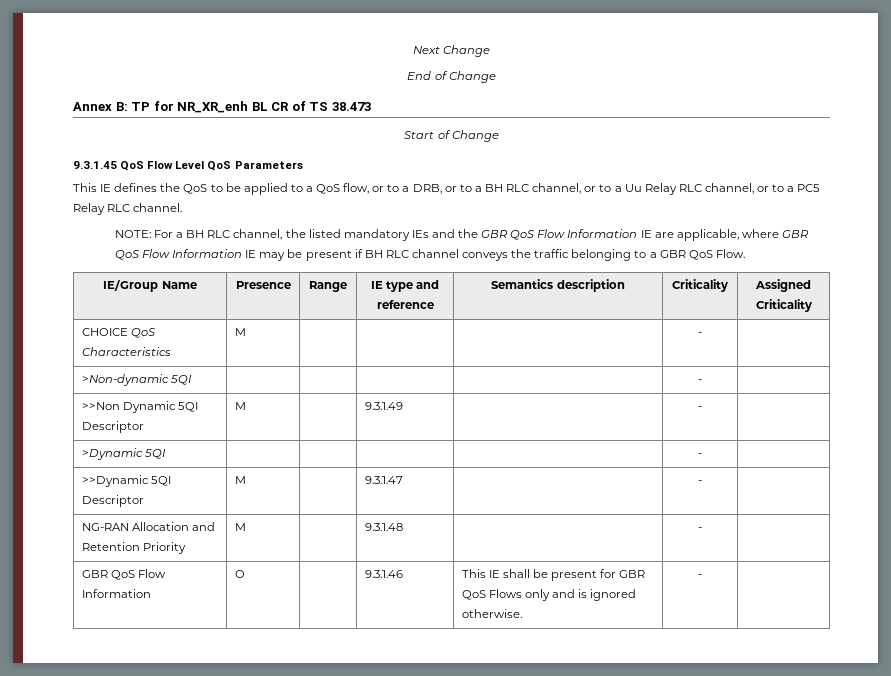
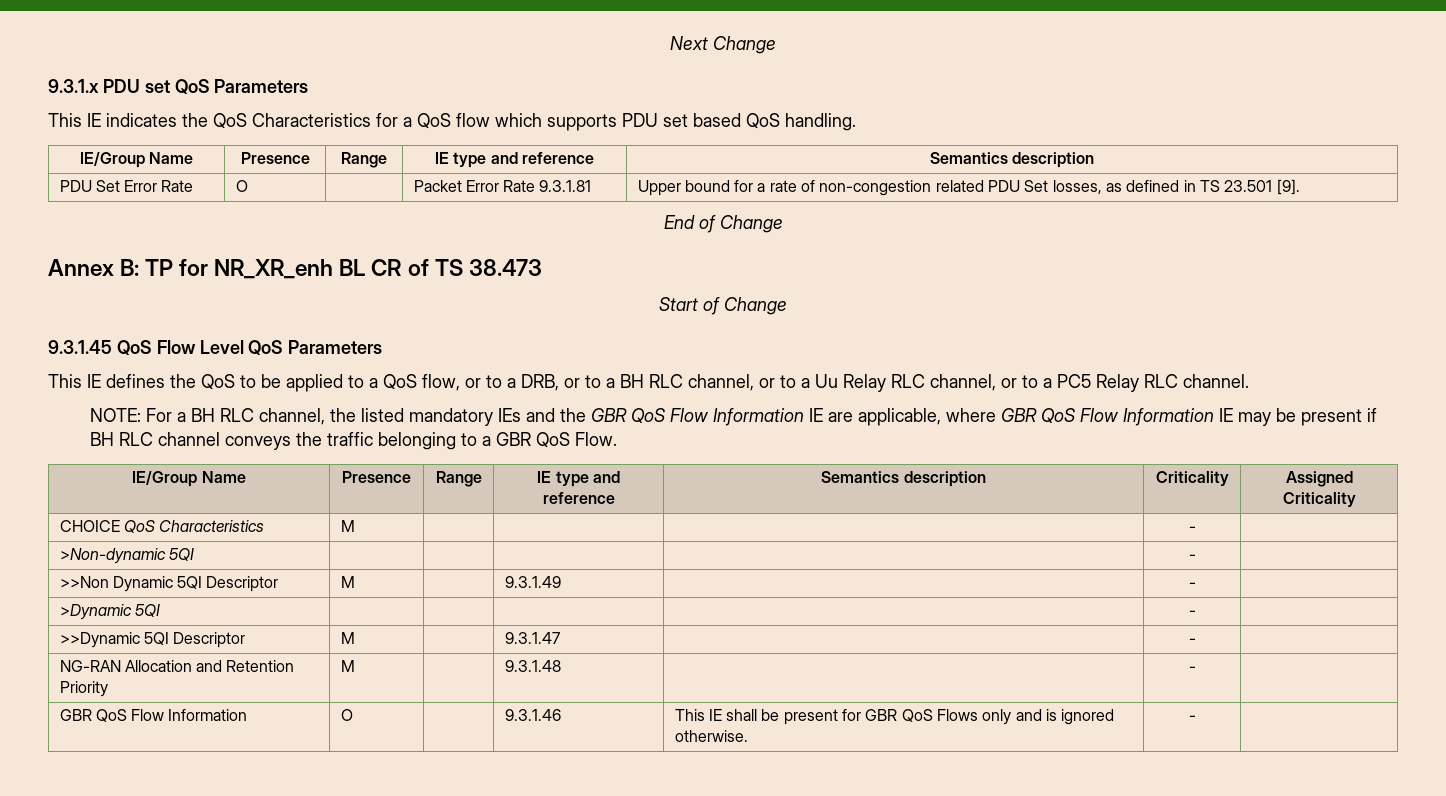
(491, 51) none -> [48,79,309,94] [48,113,856,131] [79,152,194,168] [240,152,310,164] [341,152,387,168] [435,152,594,168] [929,152,1095,168] [59,180,194,192] [235,180,248,192] [413,180,592,192] [637,179,1300,196] // 9.3.1.x PDU set QoS Parameters // This IE indicates the QoS Characteristics for a QoS flow which supports PDU set based QoS handling. // IE/Group Name | Presence | Range | IE type and reference | Semantics description // PDU Set Error Rate | O | | Packet Error Rate 9.3.1.81 | Upper bound for a rate of non-congestion related PDU Set losses, as defined in TS 23.501 [9].

